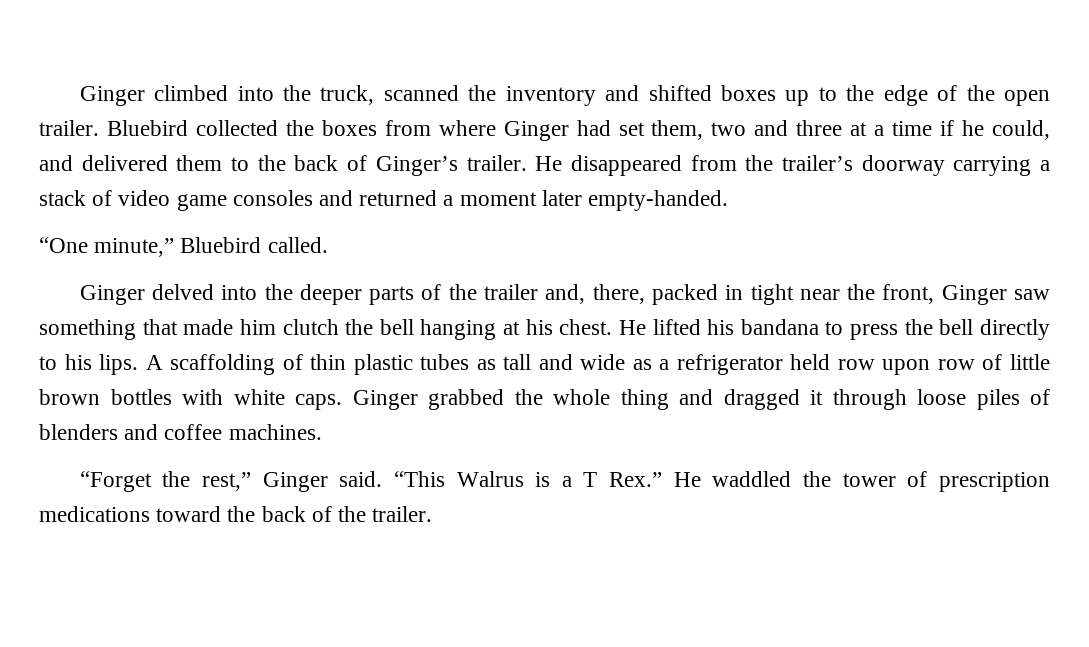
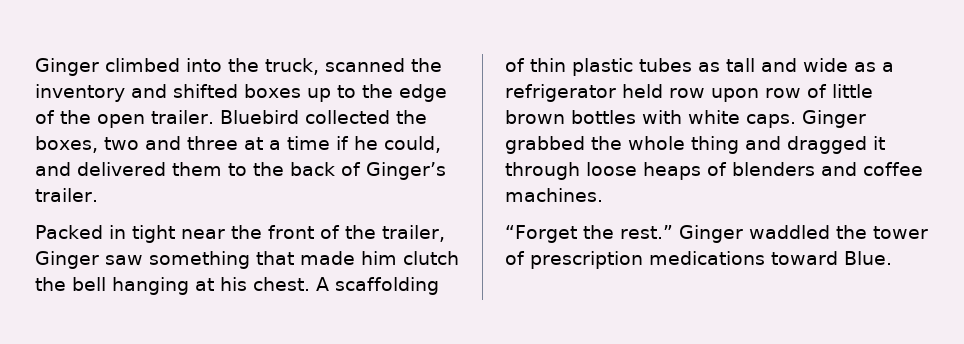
[321,120,704,141] boxes from where Ginger had set them, -> [35,136,98,153] boxes,
[535,155,1050,176] [39,190,729,211] [39,237,328,257] [79,284,935,305] He disappeared from the trailer’s doorway carrying a stack of video game consoles and returned a moment later empty-handed. // “One minute,” Bluebird called. // Ginger delved into the deeper parts of the trailer and, there, packed in tight near the front, -> [35,225,445,243] // Packed in tight near the front of the trailer,
[618,319,1051,340] [39,354,139,375] He lifted his bandana to press the bell directly to his lips. -> (310, 284) none
[976,389,1020,410] piles -> [643,162,701,180] heaps
[201,471,701,492] rest,” Ginger said. “This Walrus is a T Rex.” He -> [619,225,743,243] rest.” Ginger
[227,506,433,522] the back of the trailer. -> [844,251,892,265] Blue.

